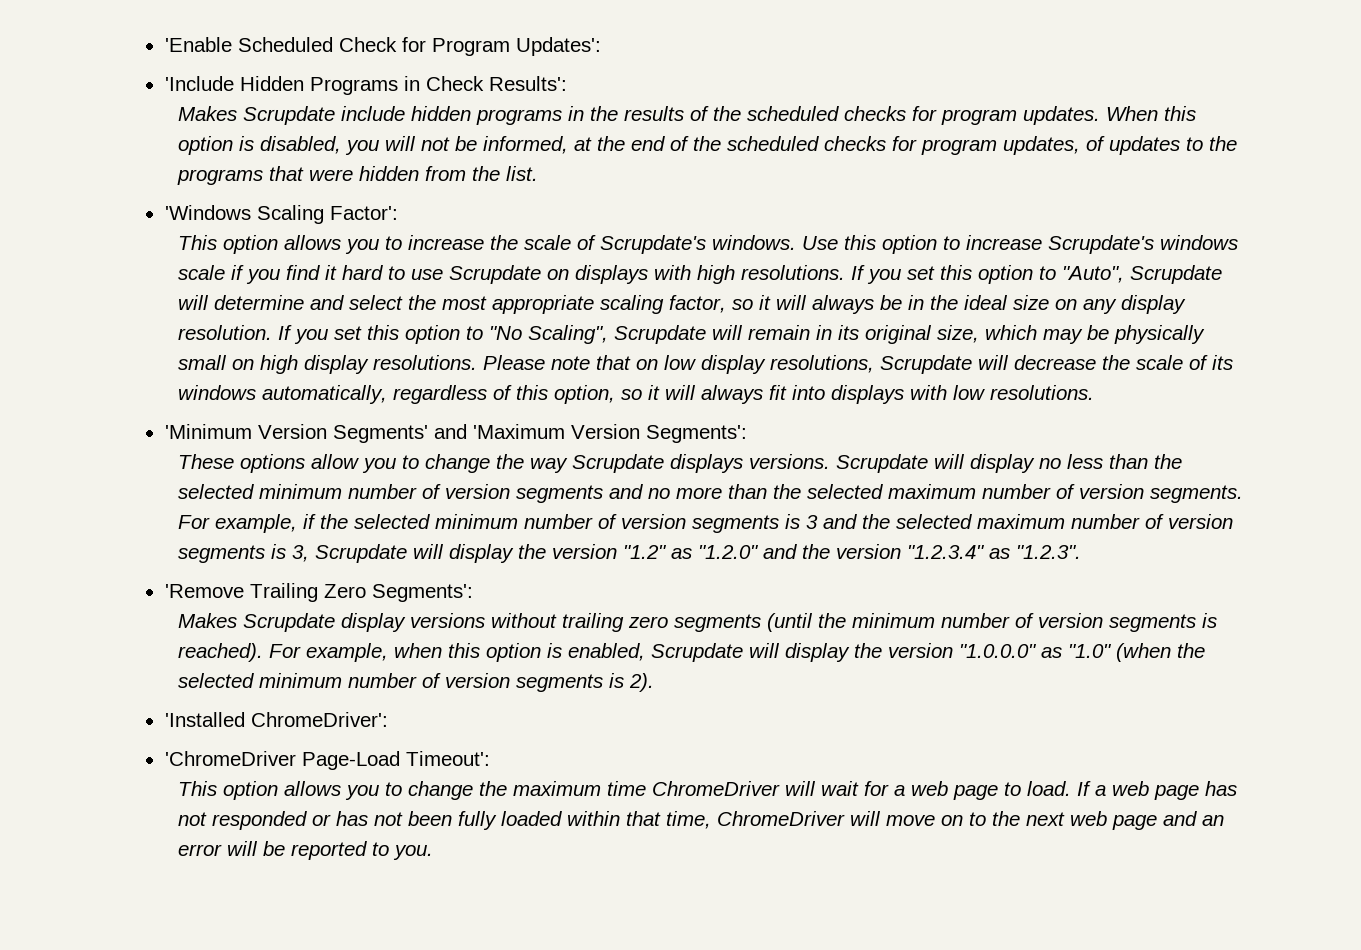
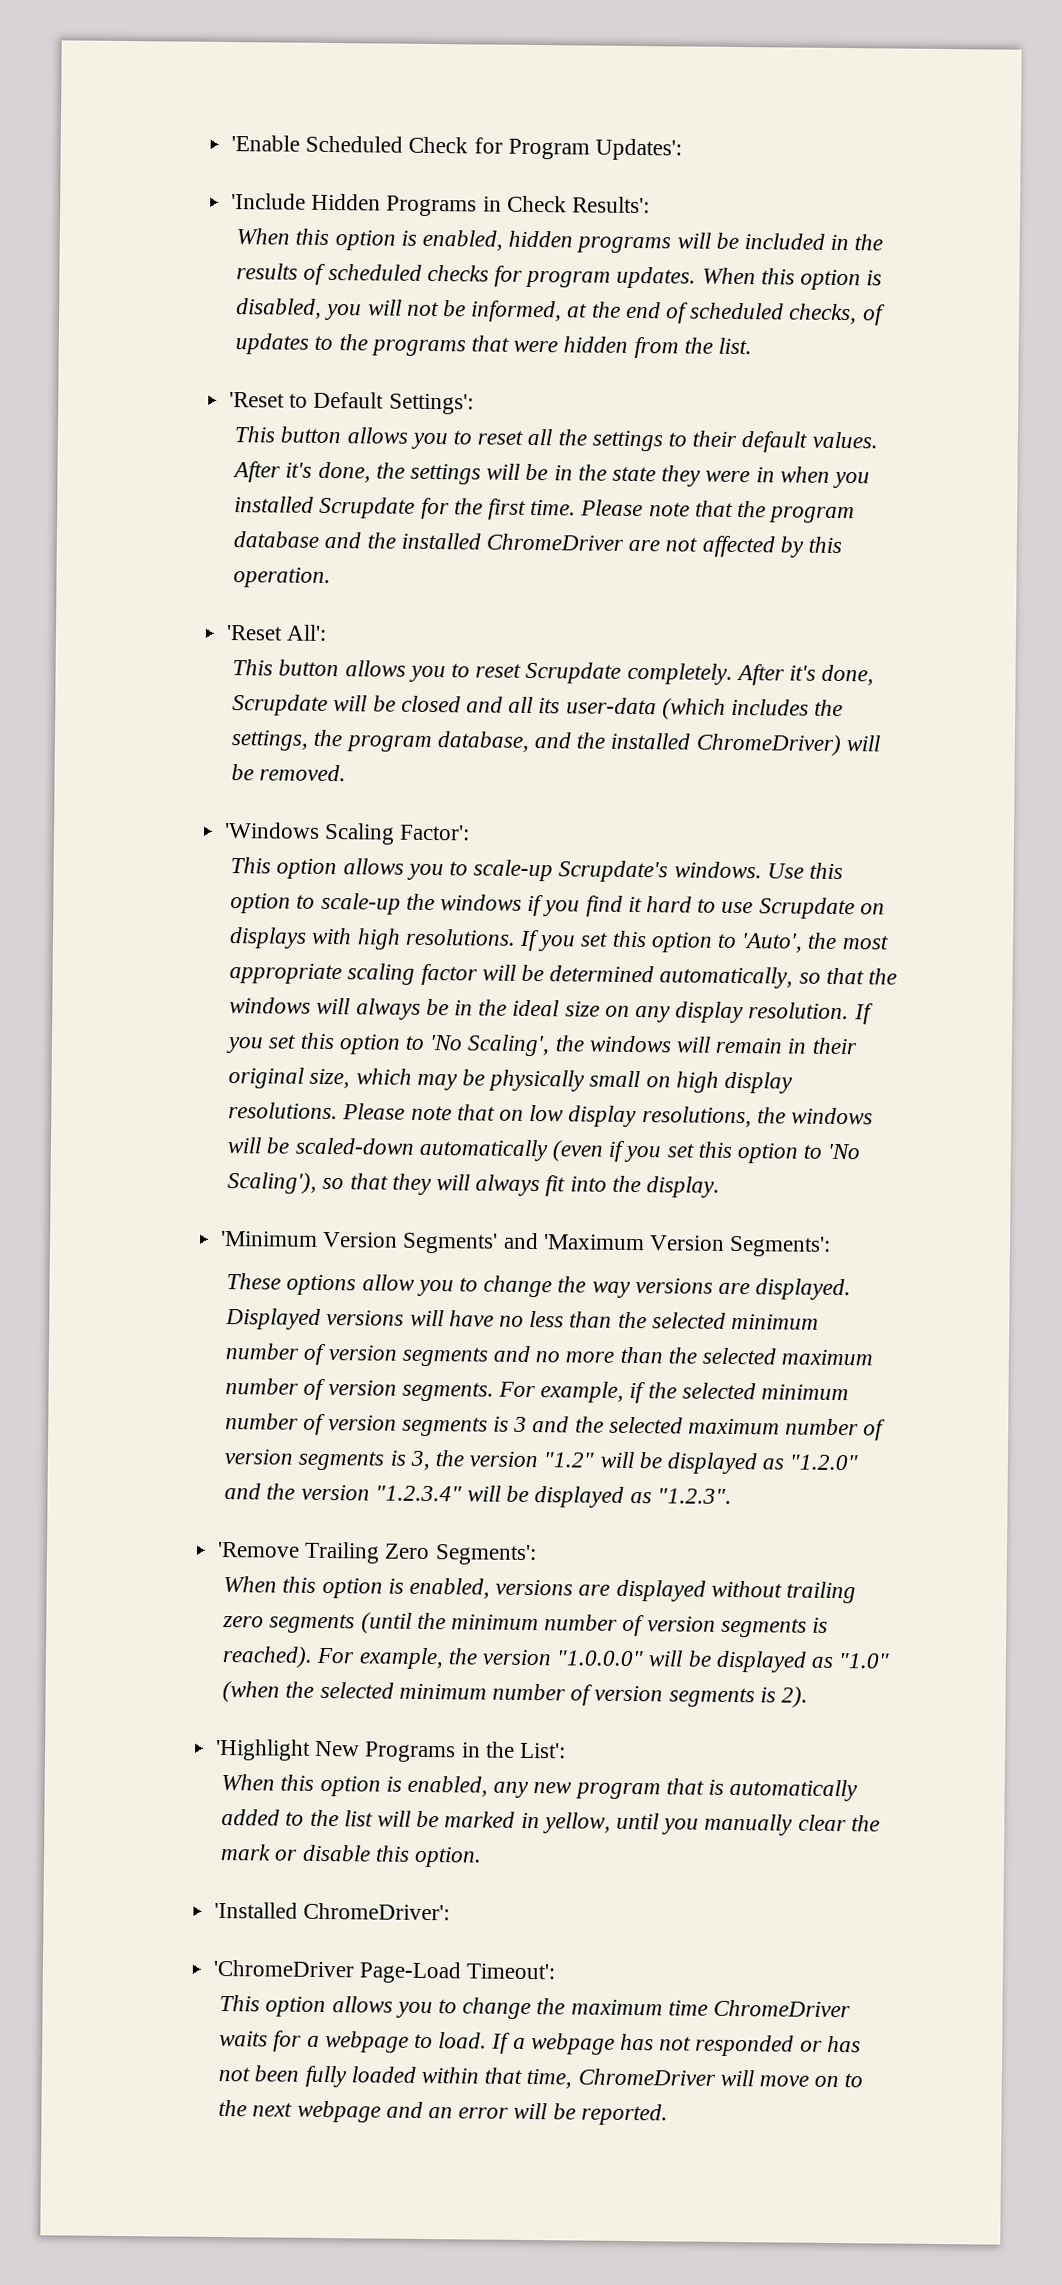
[178,106,563,125] Makes Scrupdate include hidden programs -> [236,228,826,254] When this option is enabled, hidden programs will be included
[713,106,742,121] the -> (327, 274) none
[693,136,1081,155] the scheduled checks for program updates, -> [690,302,858,325] scheduled checks,
(539, 173) none -> [228,391,474,415] [234,426,878,453] [232,461,871,489] [234,496,856,524] [233,531,843,558] [233,567,332,589] [225,624,328,641] [232,659,875,686] [232,694,844,720] [231,729,880,757] [231,764,347,782] // 'Reset to Default Settings': // This button allows you to reset all the settings to their default values. After it's done, the settings will be in the state they were in when you installed Scrupdate for the first time. Please note that the program database and the installed ChromeDriver are not affected by this operation. // 'Reset All': // This button allows you to reset Scrupdate completely. After it's done, Scrupdate will be closed and all its user-data (which includes the settings, the program database, and the installed ChromeDriver) will be removed.
[408,235,597,250] increase the scale of -> [473,859,554,882] scale-up
[966,235,1239,254] [178,265,226,280] increase Scrupdate's windows scale -> [320,892,523,915] scale-up the windows
[1062,265,1223,284] [178,295,772,314] "Auto", Scrupdate will determine and select the most appropriate scaling factor, so it -> [741,932,889,953] [229,963,898,989] [229,997,312,1014] 'Auto', the most appropriate scaling factor will be determined automatically, so that the windows
[489,325,707,344] "No Scaling", Scrupdate -> [429,1034,672,1057] 'No Scaling', the windows
[838,325,860,340] its -> [811,1037,858,1055] their
[880,355,1234,374] [178,385,1095,404] Scrupdate will decrease the scale of its windows automatically, regardless of this option, so it will always fit into displays with low resolutions. -> [756,1107,874,1125] [227,1137,861,1164] [227,1172,721,1198] the windows will be scaled-down automatically (even if you set this option to 'No Scaling'), so that they will always fit into the display.
[572,454,1036,473] Scrupdate displays versions. Scrupdate will display -> [634,1278,852,1301] [225,1308,494,1330] versions are displayed. Displayed versions will have
[315,544,668,563] Scrupdate will display the version "1.2" -> [435,1450,758,1475] the version "1.2" will be displayed
(986, 552) none -> [467,1485,625,1508] will be displayed
[178,613,486,632] Makes Scrupdate display versions -> [223,1576,706,1602] When this option is enabled, versions are displayed
[394,643,1038,662] when this option is enabled, Scrupdate will display the version "1.0.0.0" -> [447,1648,807,1673] the version "1.0.0.0" will be displayed
(655, 682) none -> [214,1738,566,1763] [221,1774,859,1802] [221,1809,880,1836] [220,1844,483,1868] // 'Highlight New Programs in the List': // When this option is enabled, any new program that is automatically added to the list will be marked in yellow, until you manually clear the mark or disable this option.
[785,781,999,800] will wait for a web page -> [219,2030,409,2053] waits for a webpage
[1112,781,1200,800] web page -> [530,2033,615,2055] webpage
[1070,811,1158,830] web page -> [296,2100,381,2123] webpage
[291,841,434,860] reported to you. -> [580,2103,668,2126] reported.

